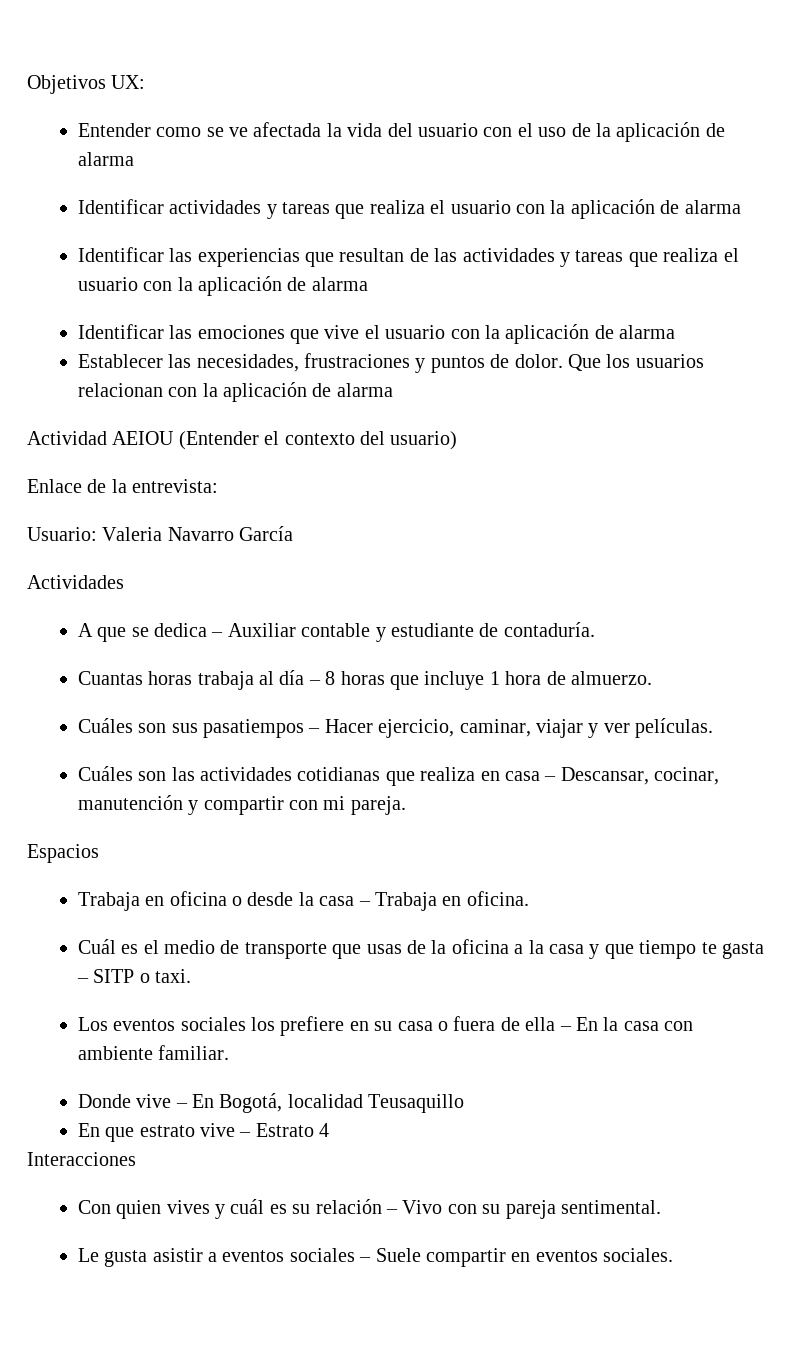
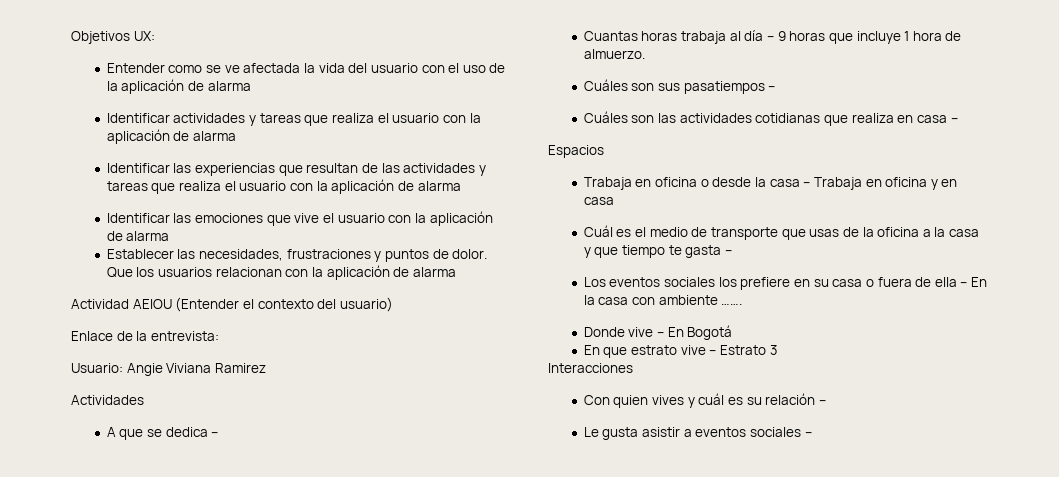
[102,526,294,541] Valeria Navarro García -> [126,363,266,376] Angie Viviana Ramirez
[227,622,595,642] Auxiliar contable y estudiante de contaduría. -> (219, 434) none
[325,671,336,685] 8 -> [777,31,786,41] 9
[324,718,714,738] Hacer ejercicio, caminar, viajar y ver películas. -> (776, 88) none
[560,767,720,785] [77,795,406,815] Descansar, cocinar, manutención y compartir con mi pareja. -> (958, 120) none
[466,891,529,906] oficina. -> [885,177,958,190] [583,197,614,205] oficina y en casa
[93,969,192,983] SITP o taxi. -> (732, 252) none
[158,1045,230,1060] familiar. -> [721,303,743,305] …….
[219,1093,465,1113] Bogotá, localidad Teusaquillo -> [687,325,733,340] Bogotá
[319,1123,330,1137] 4 -> [769,345,777,355] 3
[402,1200,662,1219] Vivo con su pareja sentimental. -> (826, 402) none
[375,1248,674,1267] Suele compartir en eventos sociales. -> (812, 434) none

